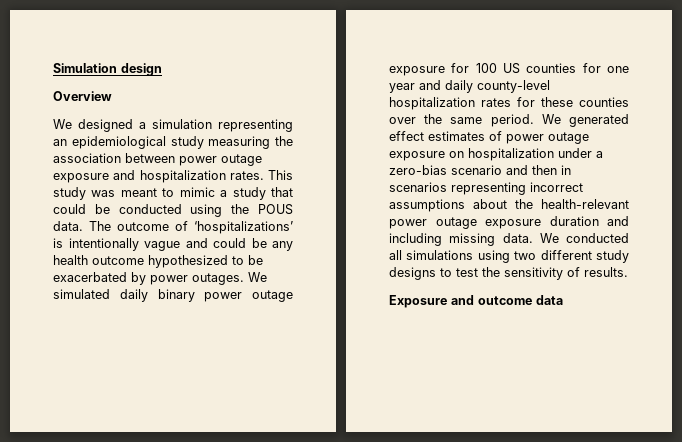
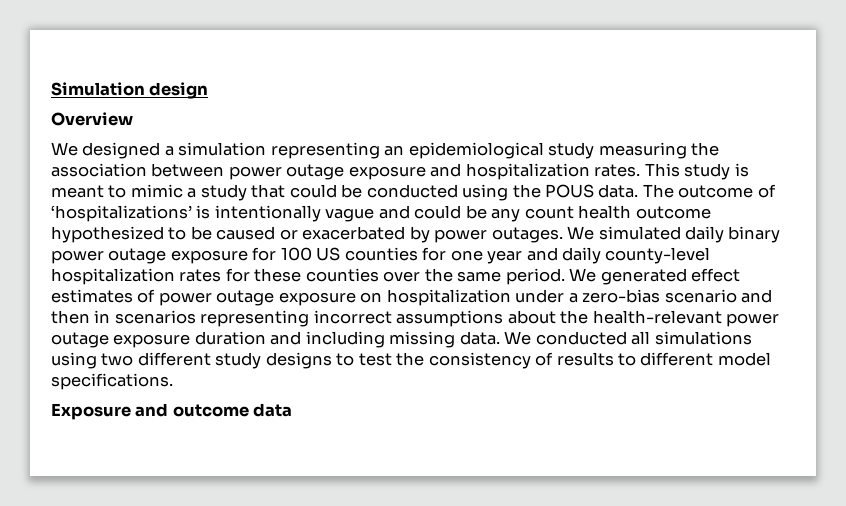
[91,190,116,197] was -> [734,163,749,177] is
(293, 246) none -> [524,206,574,219] count
(263, 260) none -> [216,226,298,240] caused or
[504,267,628,280] sensitivity of results. -> [428,352,771,369] [51,373,173,390] consistency of results to different model specifications.

